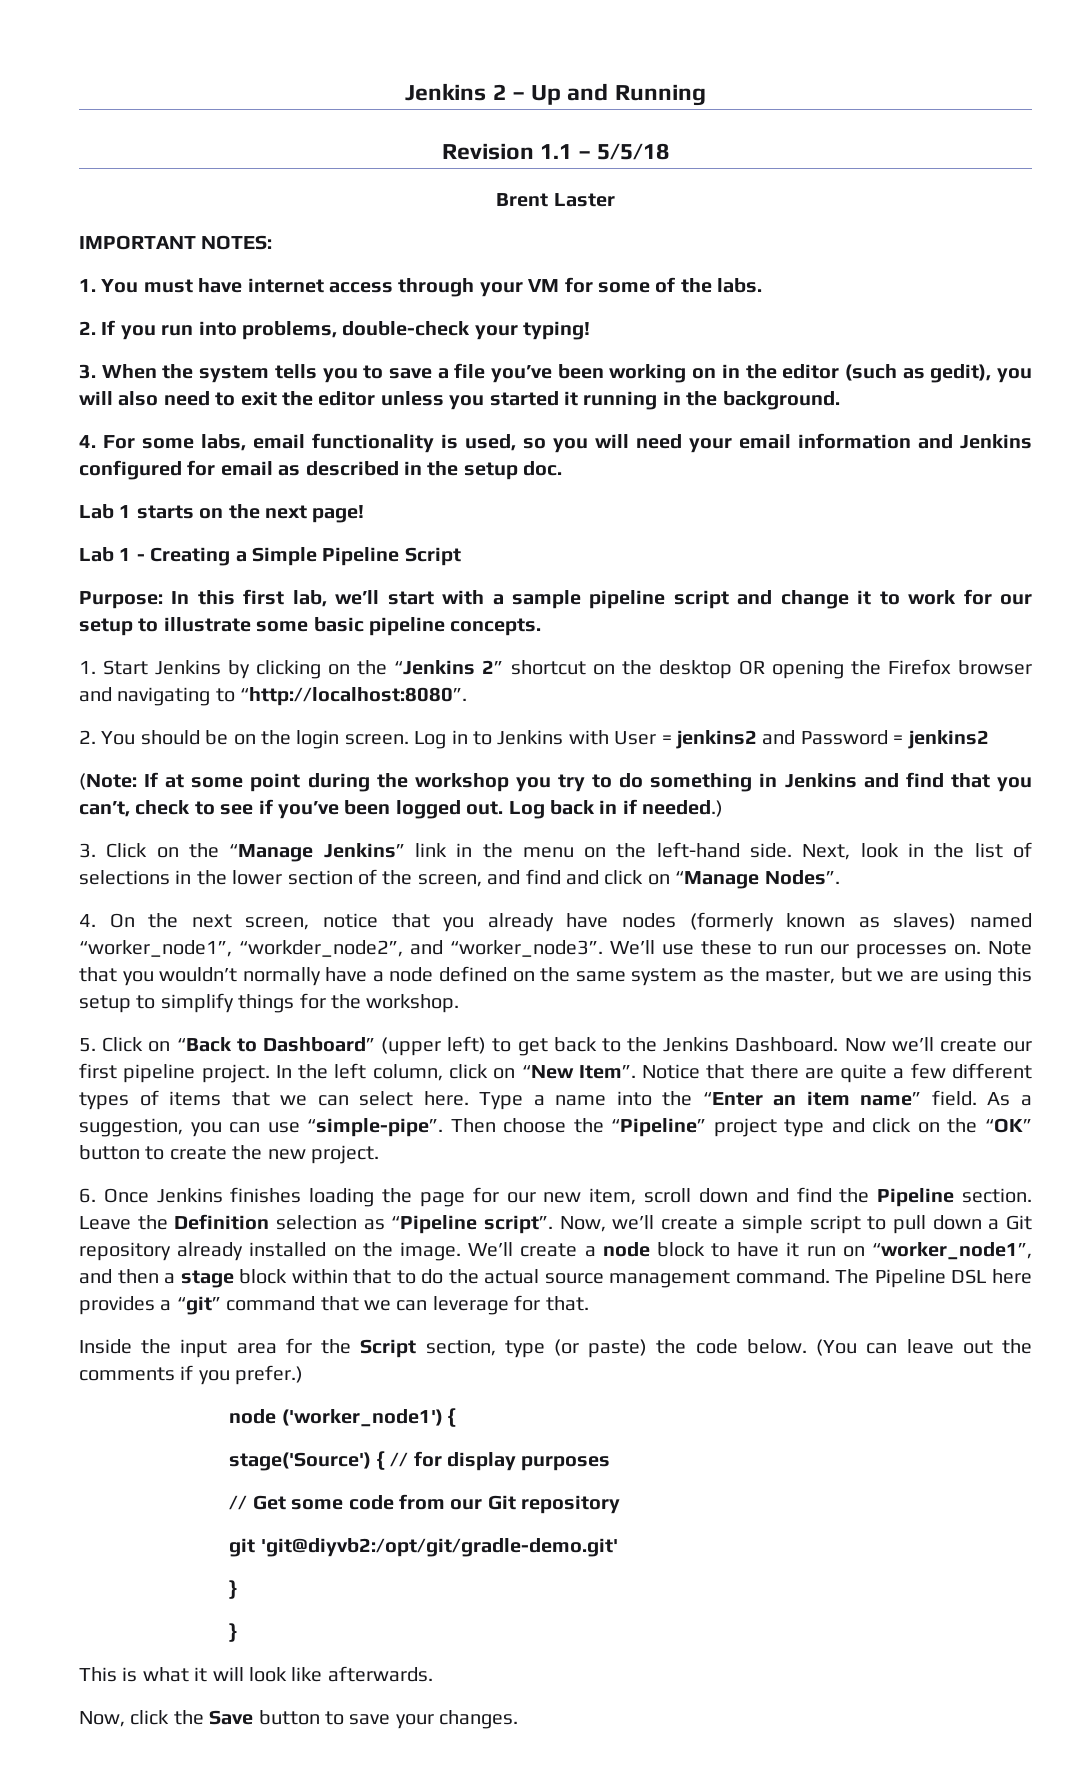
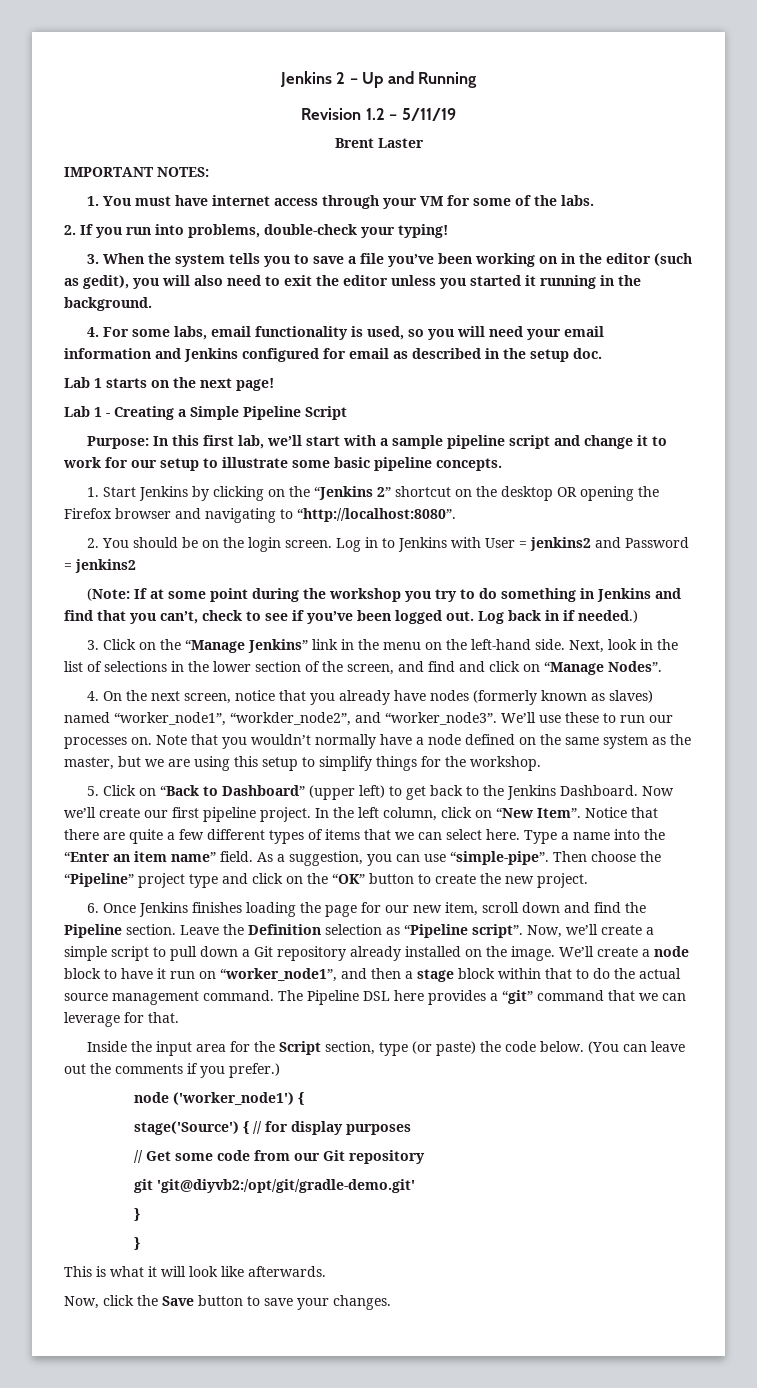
[539,143,670,160] 1.1 – 5/5/18 -> [365,108,456,121] 1.2 – 5/11/19

